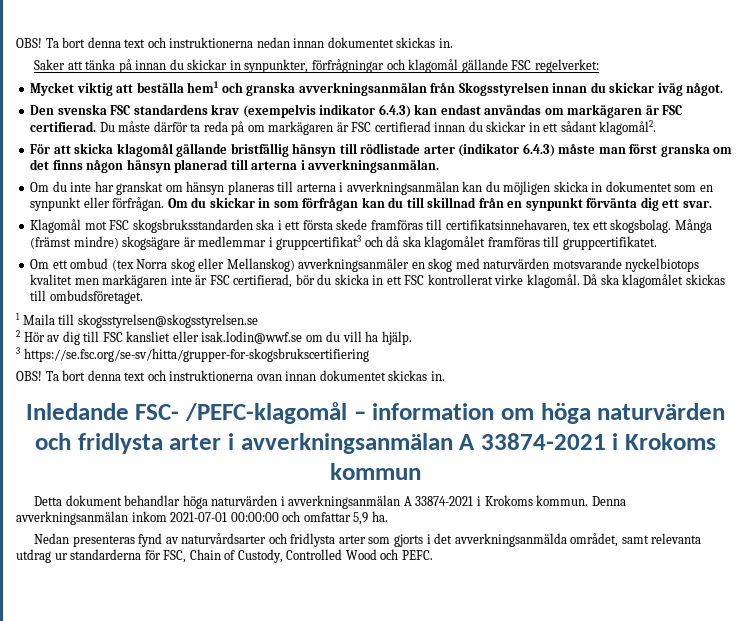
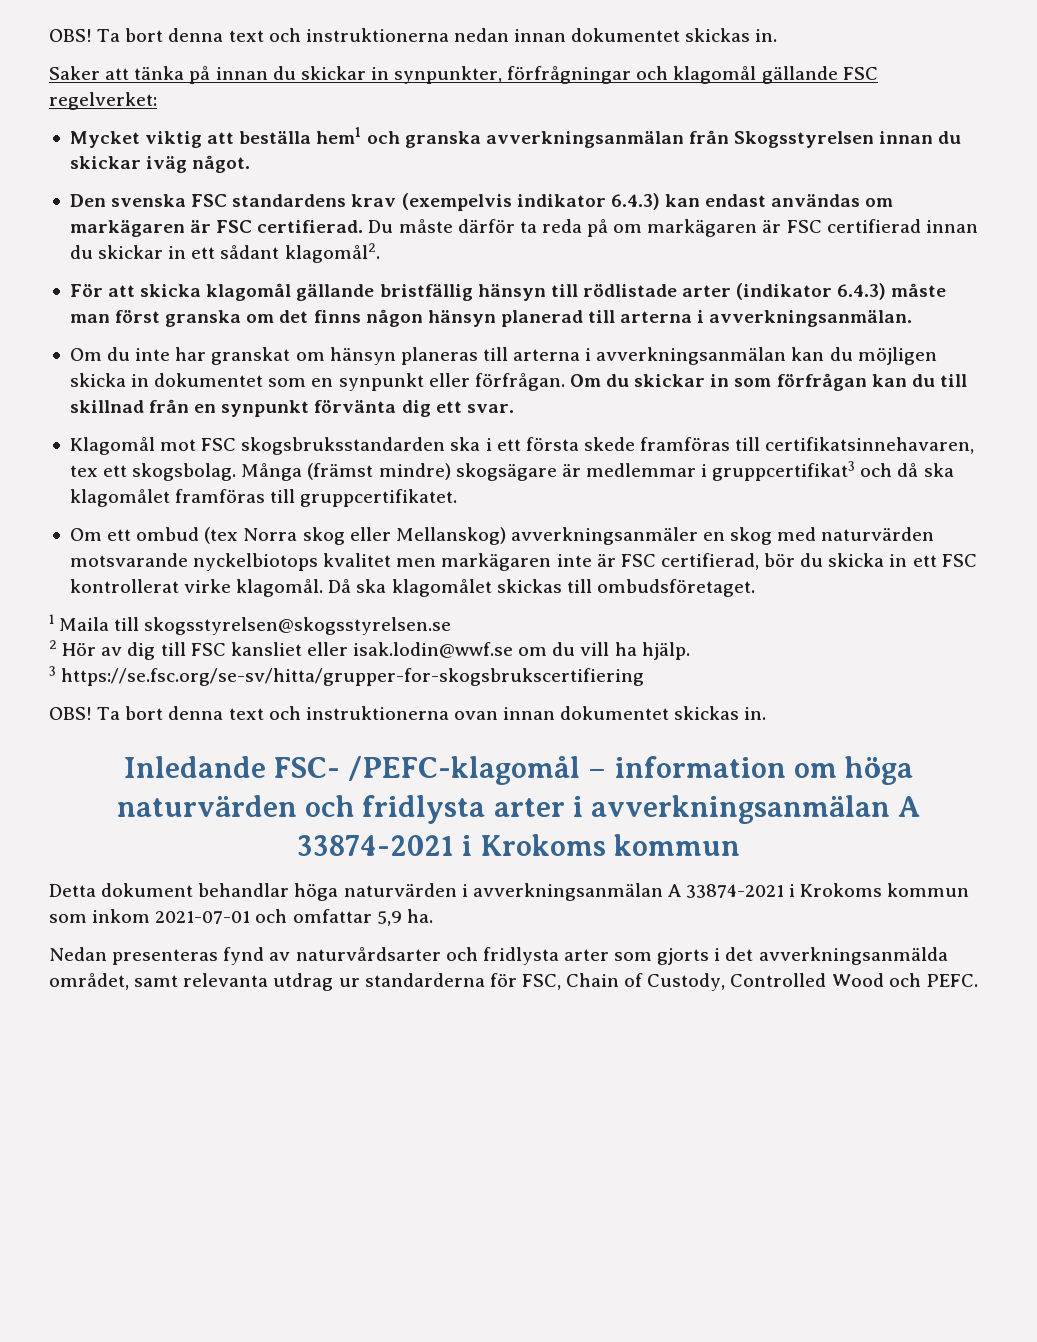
[536,495,626,506] [16,511,128,525] kommun. Denna avverkningsanmälan -> [887,883,970,897] [49,914,87,923] kommun som
[230,512,279,522] 00:00:00 -> (251, 917) none

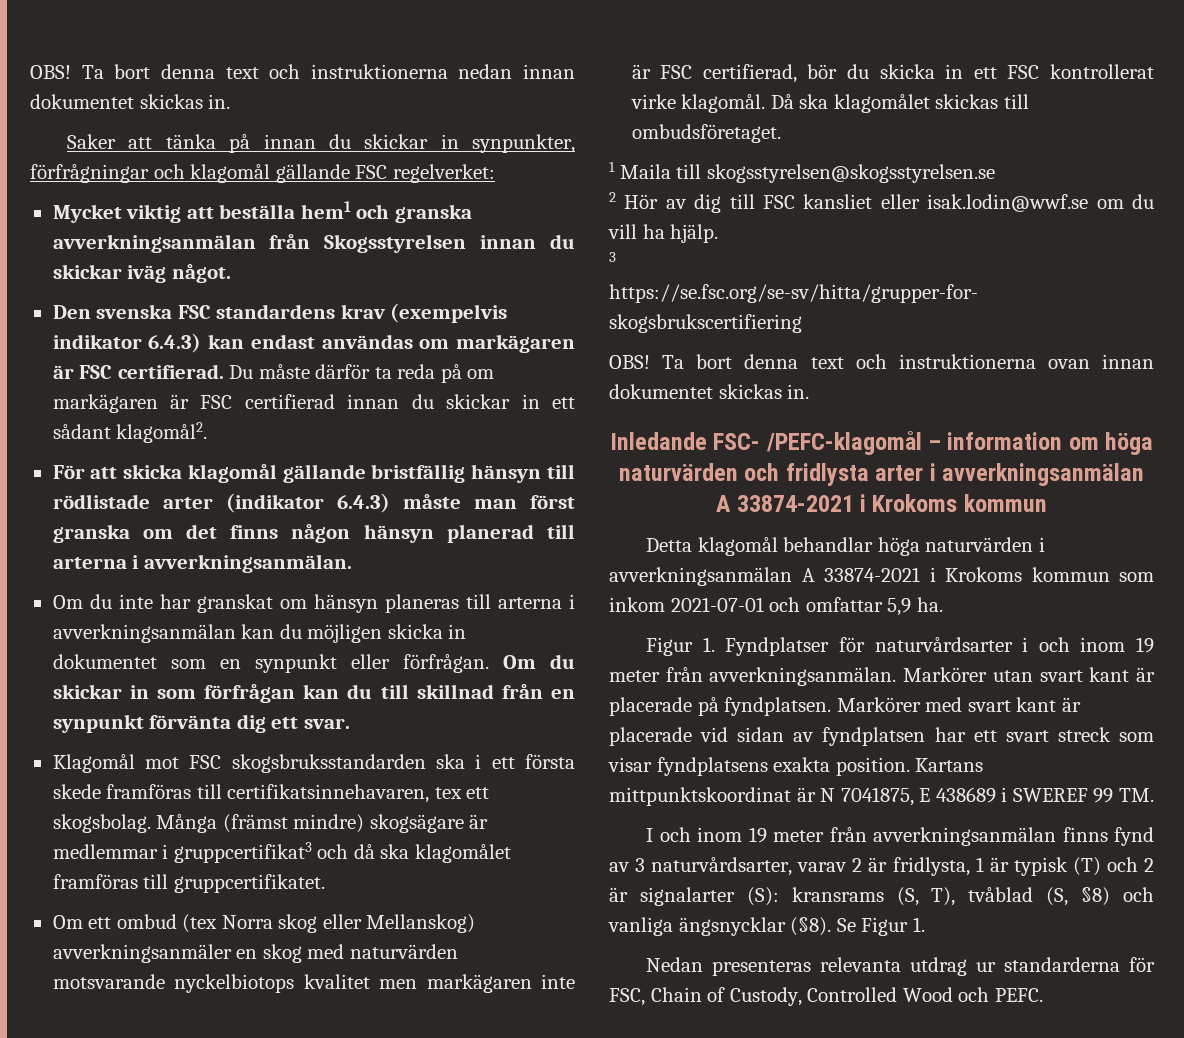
[101,883,194,897] dokument -> [697,537,778,556] klagomål
[49,947,948,965] [49,973,179,990] Nedan presenteras fynd av naturvårdsarter och fridlysta arter som gjorts i det avverkningsanmälda området, samt -> [646,637,1154,656] [609,667,1155,686] [609,697,1081,716] [609,727,1155,746] [608,757,984,776] [609,787,1154,806] [646,827,1154,846] [609,857,1154,876] [609,887,1154,906] [608,917,925,936] [646,957,812,976] Figur 1. Fyndplatser för naturvårdsarter i och inom 19 meter från avverkningsanmälan. Markörer utan svart kant är placerade på fyndplatsen. Markörer med svart kant är placerade vid sidan av fyndplatsen har ett svart streck som visar fyndplatsens exakta position. Kartans mittpunktskoordinat är N 7041875, E 438689 i SWEREF 99 TM. // I och inom 19 meter från avverkningsanmälan finns fynd av 3 naturvårdsarter, varav 2 är fridlysta, 1 är typisk (T) och 2 är signalarter (S): kransrams (S, T), tvåblad (S, §8) och vanliga ängsnycklar (§8). Se Figur 1. // Nedan presenteras

